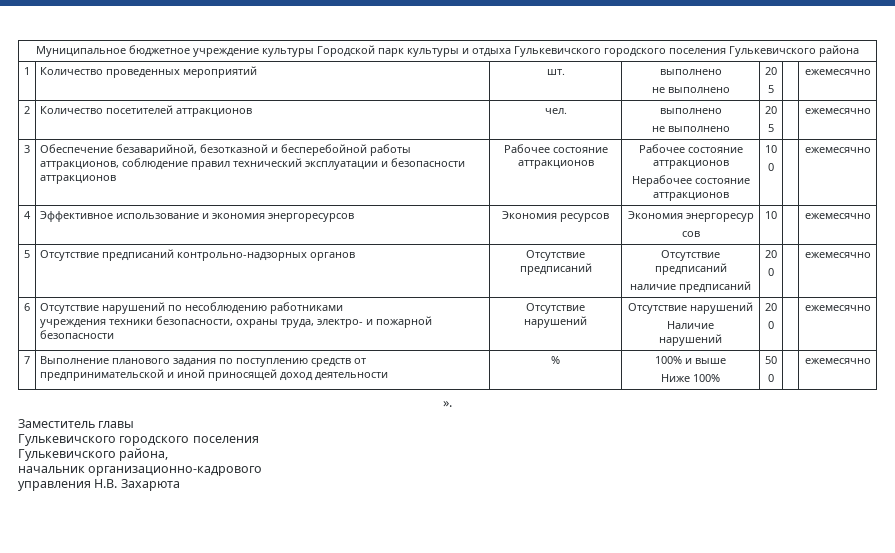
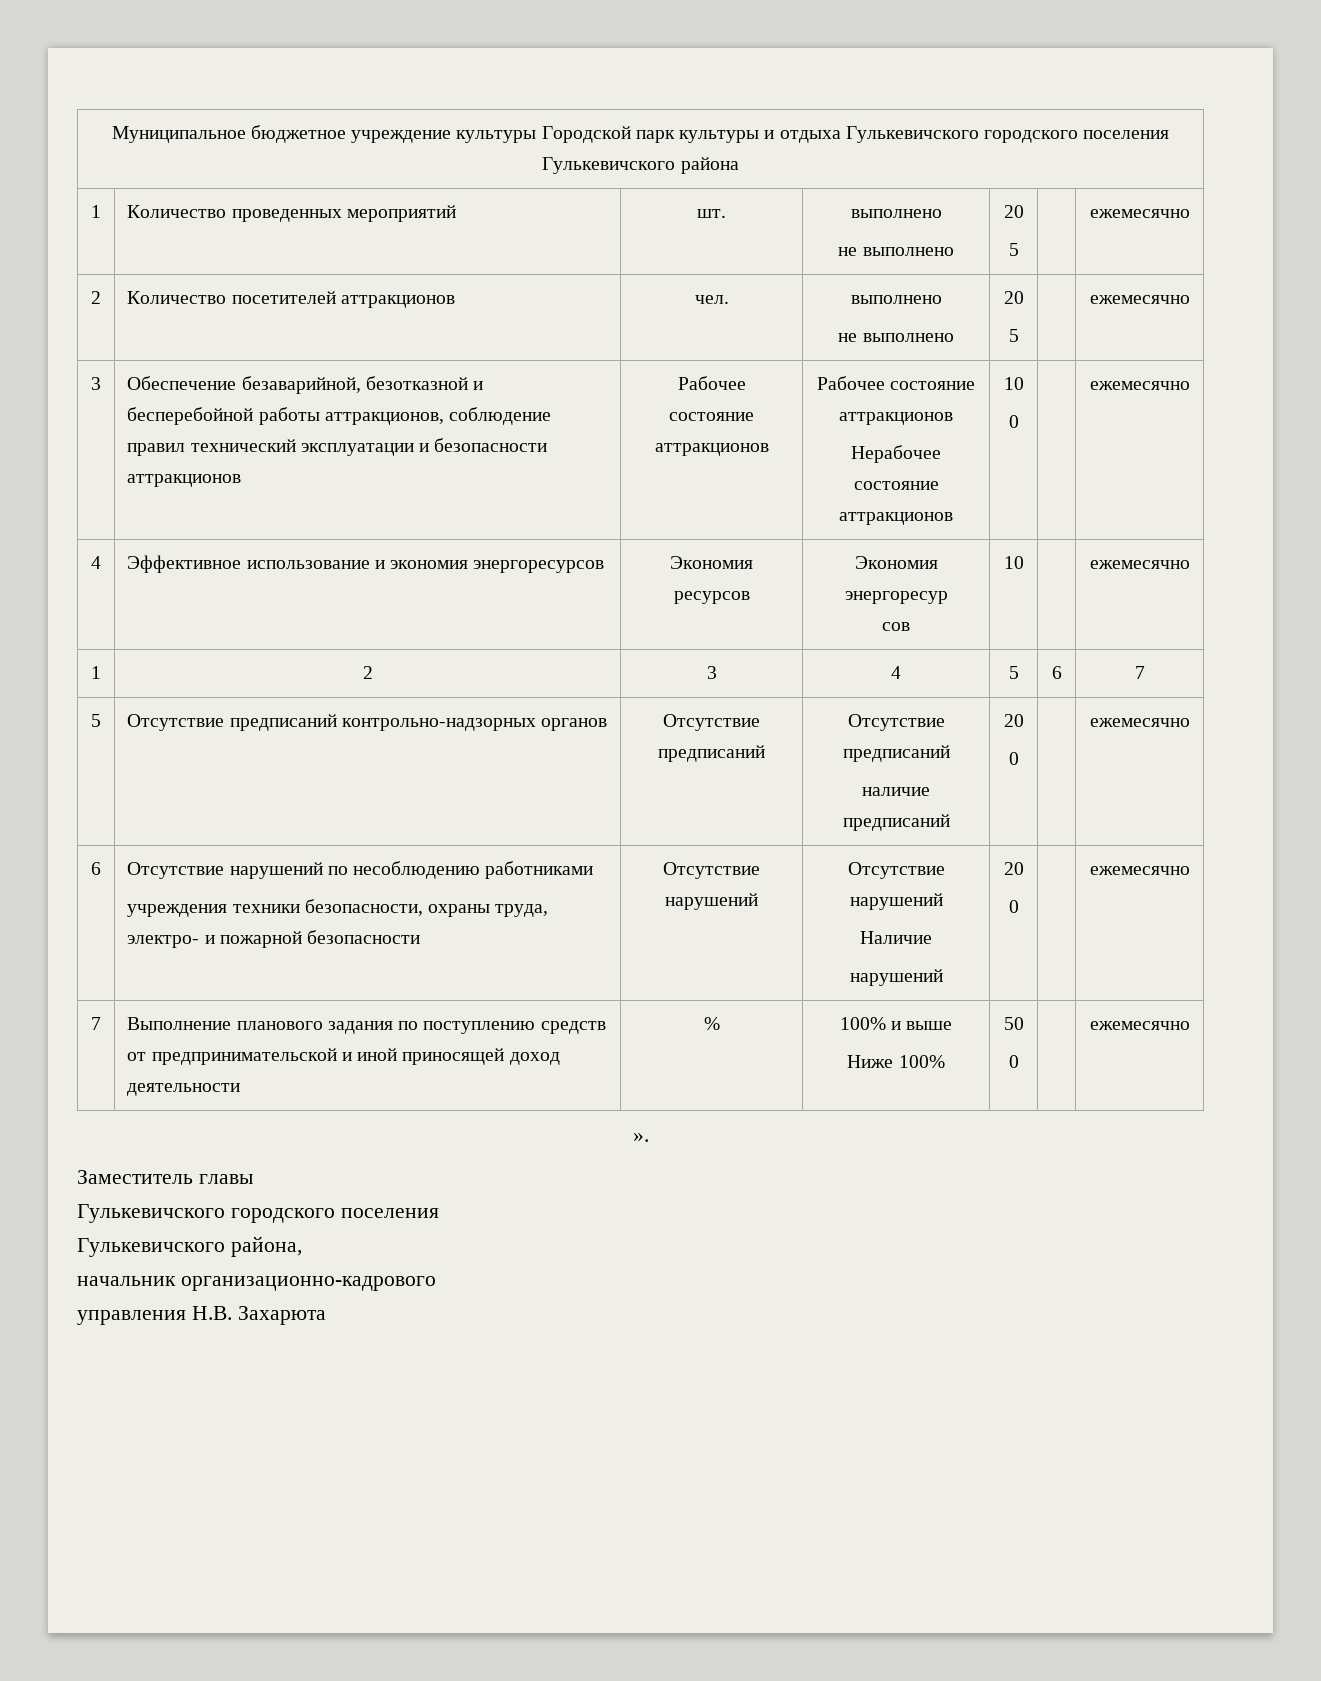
(871, 216) none -> [91,666,101,679] [362,666,373,679] [706,666,717,679] [891,666,901,679] [1008,666,1019,679] [1051,666,1062,679] [1134,666,1145,679] // 1 | 2 | 3 | 4 | 5 | 6 | 7

